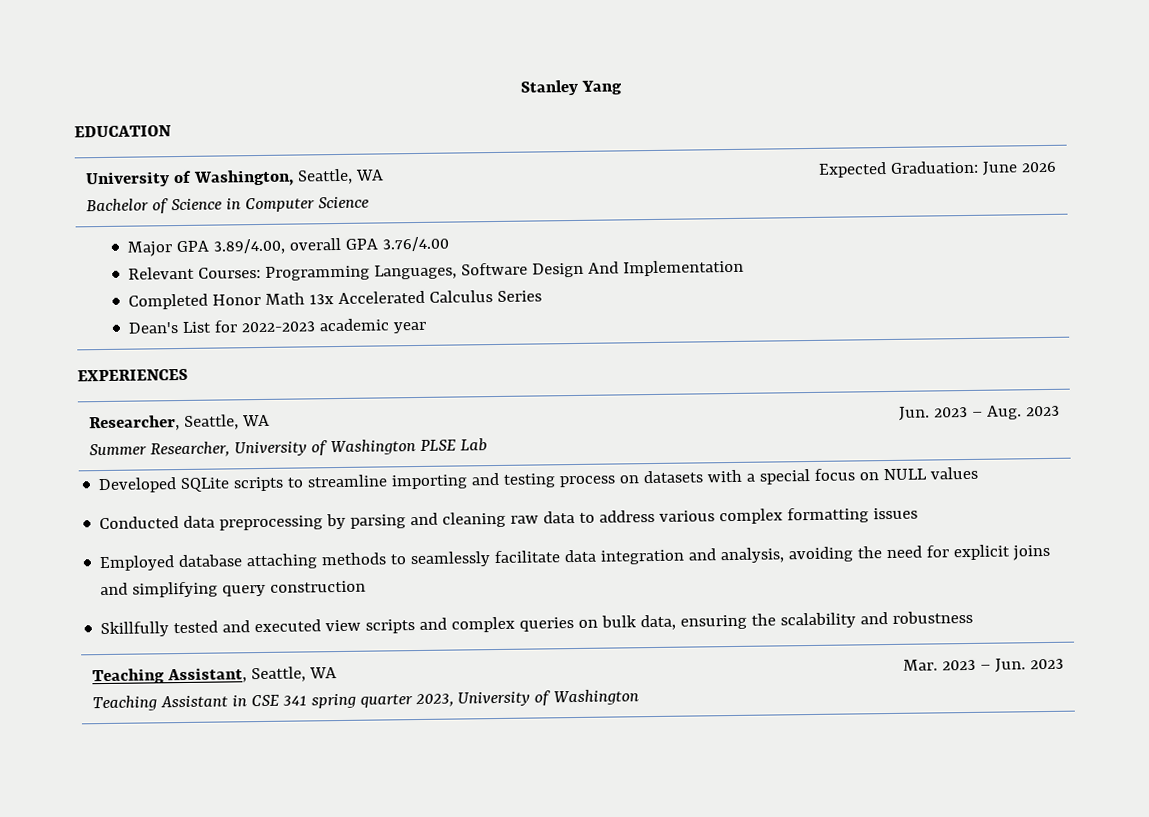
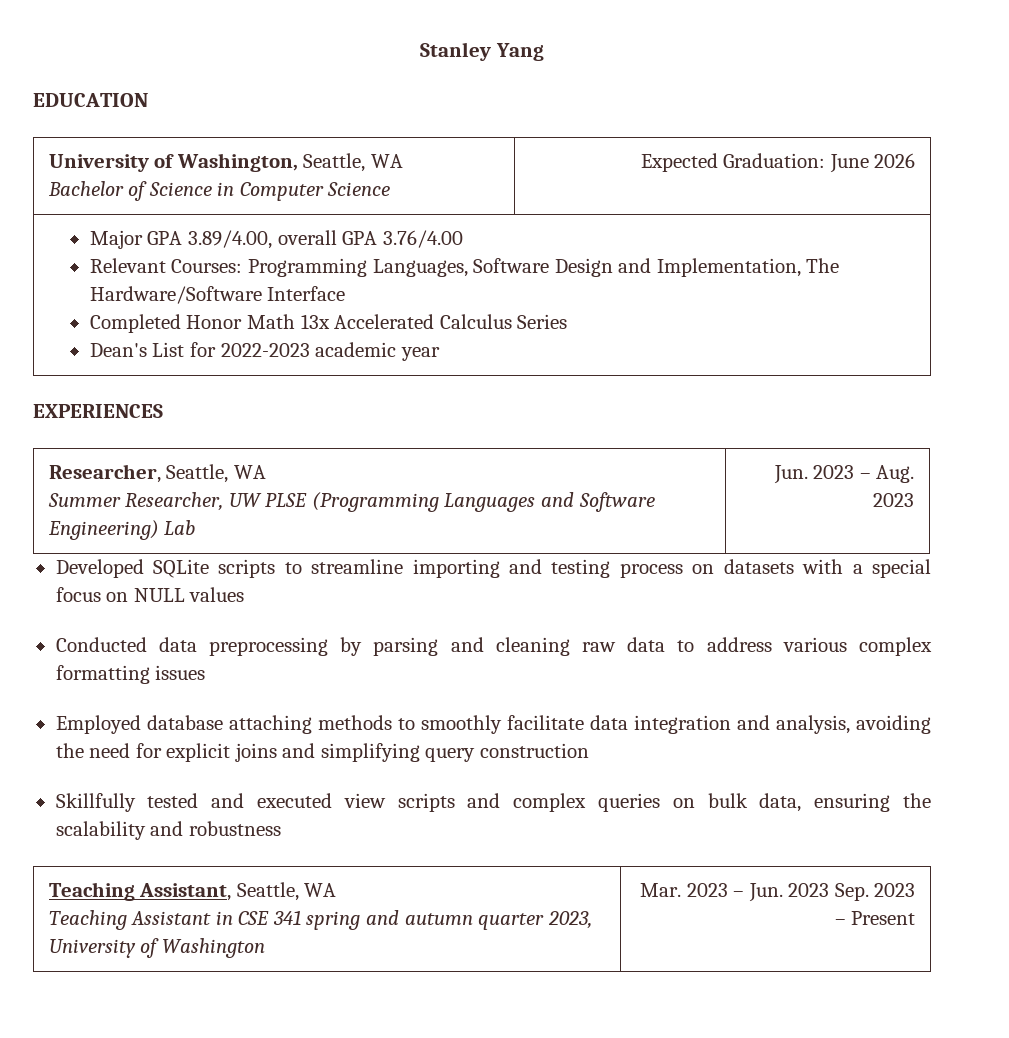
[588,259,745,277] And Implementation -> [618,258,840,277] [89,286,346,304] and Implementation, The Hardware/Software Interface
[233,439,456,457] University of Washington PLSE -> [228,492,655,512] [47,520,159,540] UW PLSE (Programming Languages and Software Engineering)
[410,551,492,568] seamlessly -> [420,715,502,734] smoothly
(356, 701) none -> [365,910,473,925] and autumn
(1065, 664) none -> [834,883,916,901] [834,911,916,925] Sep. 2023 – Present

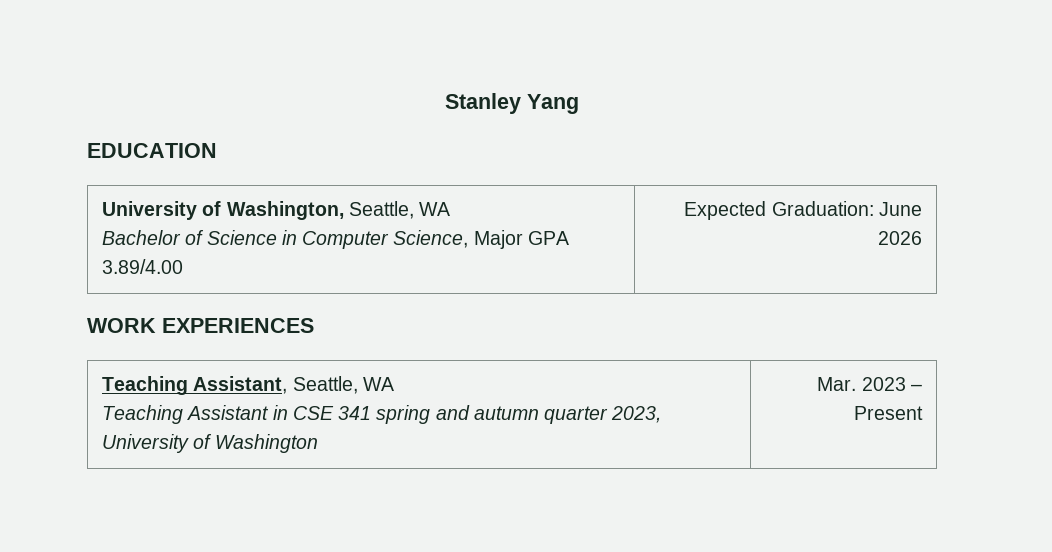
[327,182,391,196] Science -> [393,230,569,249] [102,259,184,274] Science, Major GPA 3.89/4.00
[89,230,463,249] [89,258,840,277] [89,286,346,304] [89,314,568,333] [89,342,440,361] [33,404,163,418] [48,464,266,483] [47,492,655,512] [47,520,196,540] [773,465,915,484] [873,493,915,507] [55,559,932,578] [55,587,245,602] [55,637,932,656] [55,665,206,684] [55,715,931,734] [55,743,589,762] [55,793,932,812] [55,821,281,840] // Major GPA 3.89/4.00, overall GPA 3.76/4.00 // Relevant Courses: Programming Languages, Software Design and Implementation, The Hardware/Software Interface // Completed Honor Math 13x Accelerated Calculus Series // Dean's List for 2022-2023 academic year // EXPERIENCES // Researcher, Seattle, WA // Summer Researcher, UW PLSE (Programming Languages and Software Engineering) Lab | Jun. 2023 – Aug. 2023 // Developed SQLite scripts to streamline importing and testing process on datasets with a special focus on NULL values // Conducted data preprocessing by parsing and cleaning raw data to address various complex formatting issues // Employed database attaching methods to smoothly facilitate data integration and analysis, avoiding the need for explicit joins and simplifying query construction // Skillfully tested and executed view scripts and complex queries on bulk data, ensuring the scalability and robustness -> [87,318,314,333] // WORK EXPERIENCES
[748,883,916,902] [834,919,846,925] Jun. 2023 Sep. 2023 – -> (922, 387) none

